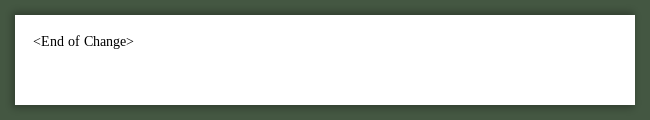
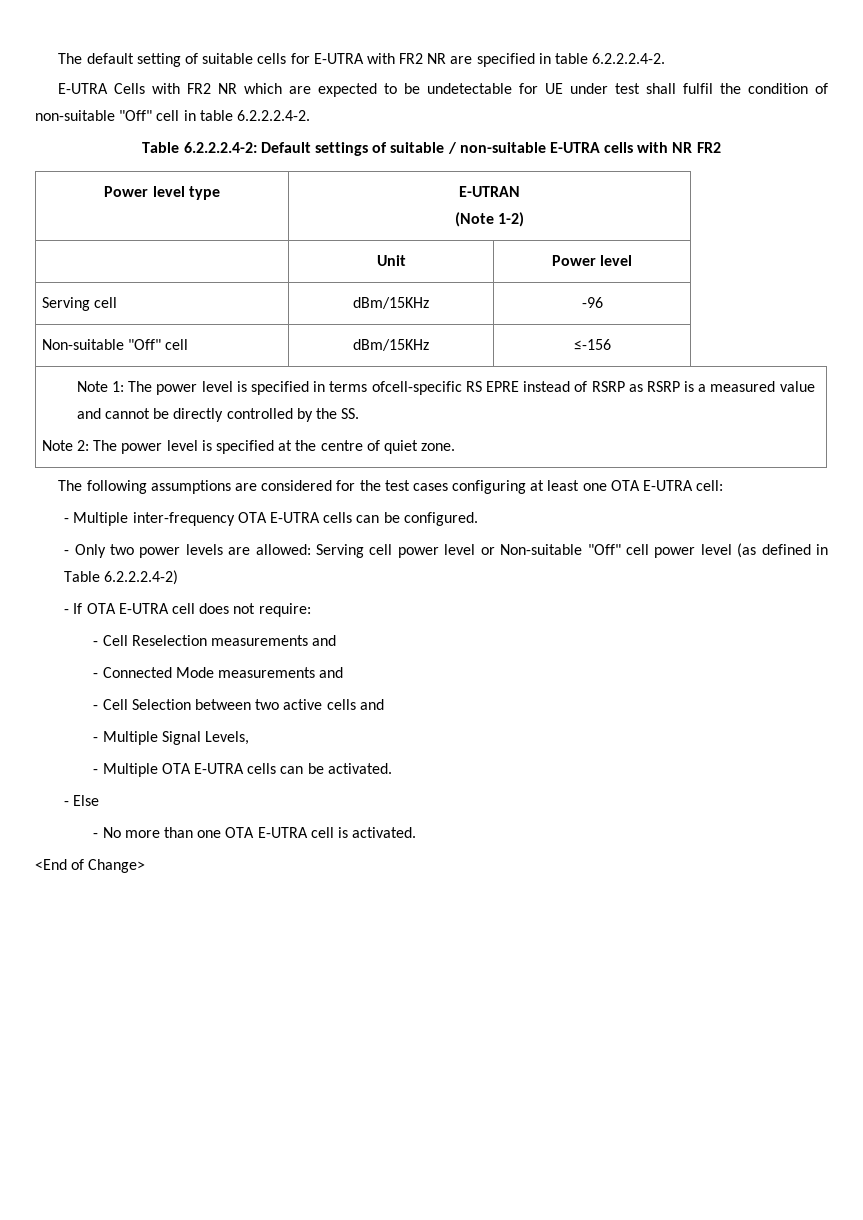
(33, 41) none -> [58,53,666,67] [58,83,829,97] [35,110,310,121] [142,142,721,156] [104,186,220,200] [459,186,520,197] [454,212,525,227] [376,255,406,266] [551,255,633,266] [41,297,118,311] [353,297,429,309] [581,297,603,308] [41,339,189,350] [353,339,429,351] [573,339,611,350] [76,381,815,395] [76,408,360,422] [41,440,456,454] [58,480,724,494] [64,512,478,526] [64,543,828,558] [64,570,179,585] [64,603,311,617] [93,635,337,646] [93,667,344,678] [93,699,384,710] [93,731,249,745] [93,763,392,777] [64,795,100,806] [93,827,417,838] The default setting of suitable cells for E-UTRA with FR2 NR are specified in table 6.2.2.2.4-2. // E-UTRA Cells with FR2 NR which are expected to be undetectable for UE under test shall fulfil the condition of non-suitable "Off" cell in table 6.2.2.2.4-2. // Table 6.2.2.2.4-2: Default settings of suitable / non-suitable E-UTRA cells with NR FR2 // Power level type | E-UTRAN // (Note 1-2) // | Unit | Power level // Serving cell | dBm/15KHz | -96 // Non-suitable "Off" cell | dBm/15KHz | ≤-156 // Note 1: The power level is specified in terms ofcell-specific RS EPRE instead of RSRP as RSRP is a measured value and cannot be directly controlled by the SS. // Note 2: The power level is specified at the centre of quiet zone. // The following assumptions are considered for the test cases configuring at least one OTA E-UTRA cell: // - Multiple inter-frequency OTA E-UTRA cells can be configured. // - Only two power levels are allowed: Serving cell power level or Non-suitable "Off" cell power level (as defined in Table 6.2.2.2.4-2) // - If OTA E-UTRA cell does not require: // - Cell Reselection measurements and // - Connected Mode measurements and // - Cell Selection between two active cells and // - Multiple Signal Levels, // - Multiple OTA E-UTRA cells can be activated. // - Else // - No more than one OTA E-UTRA cell is activated. //

